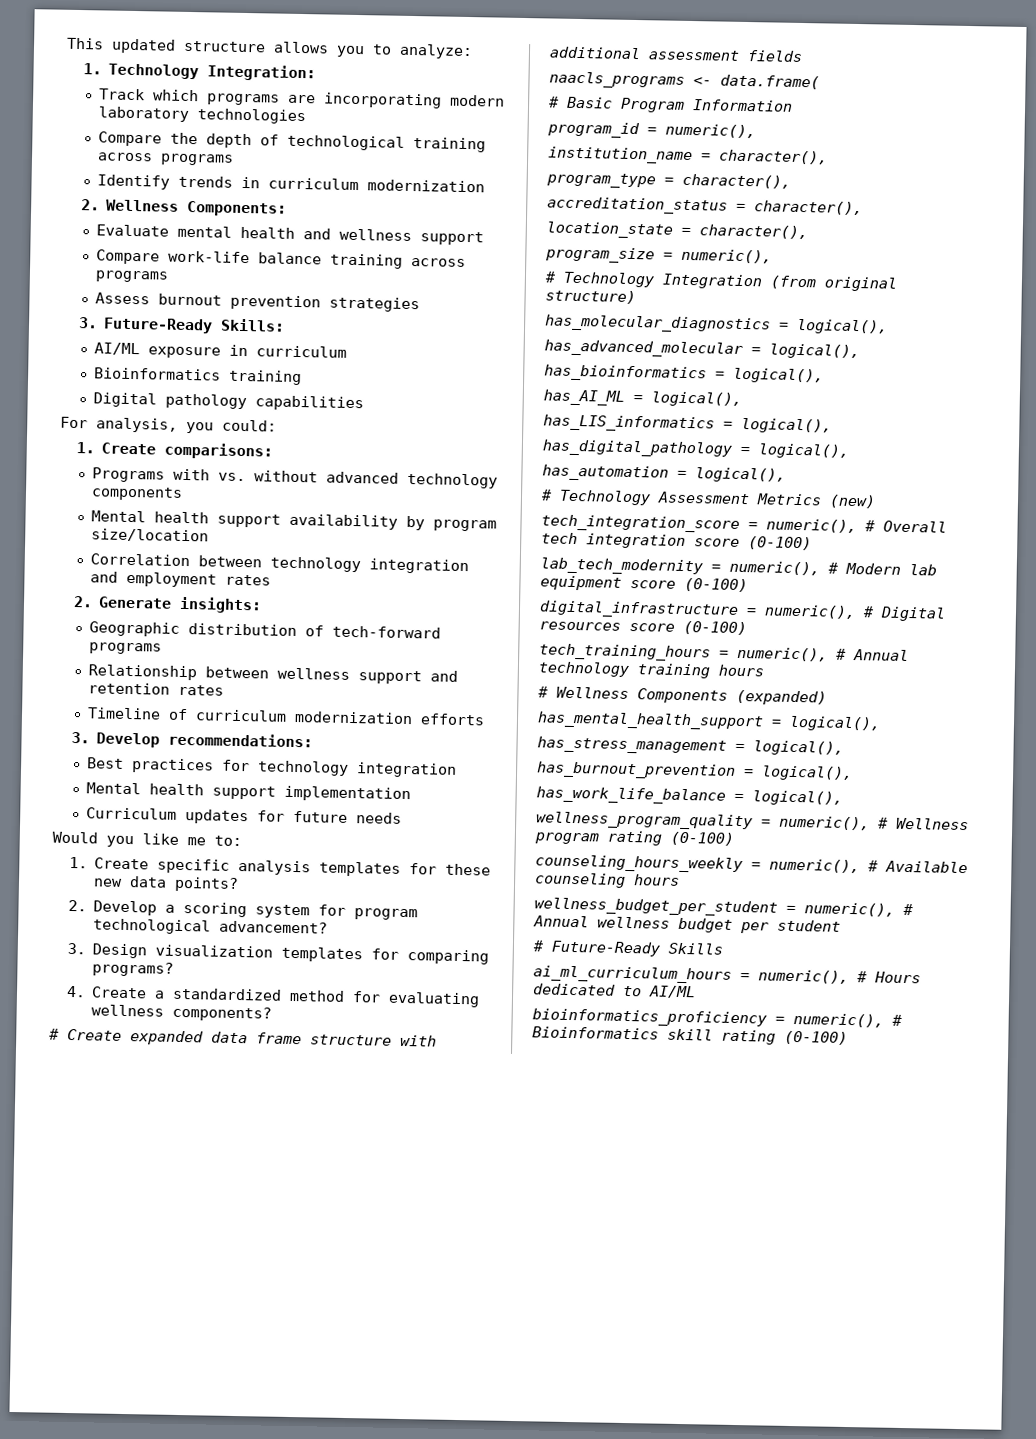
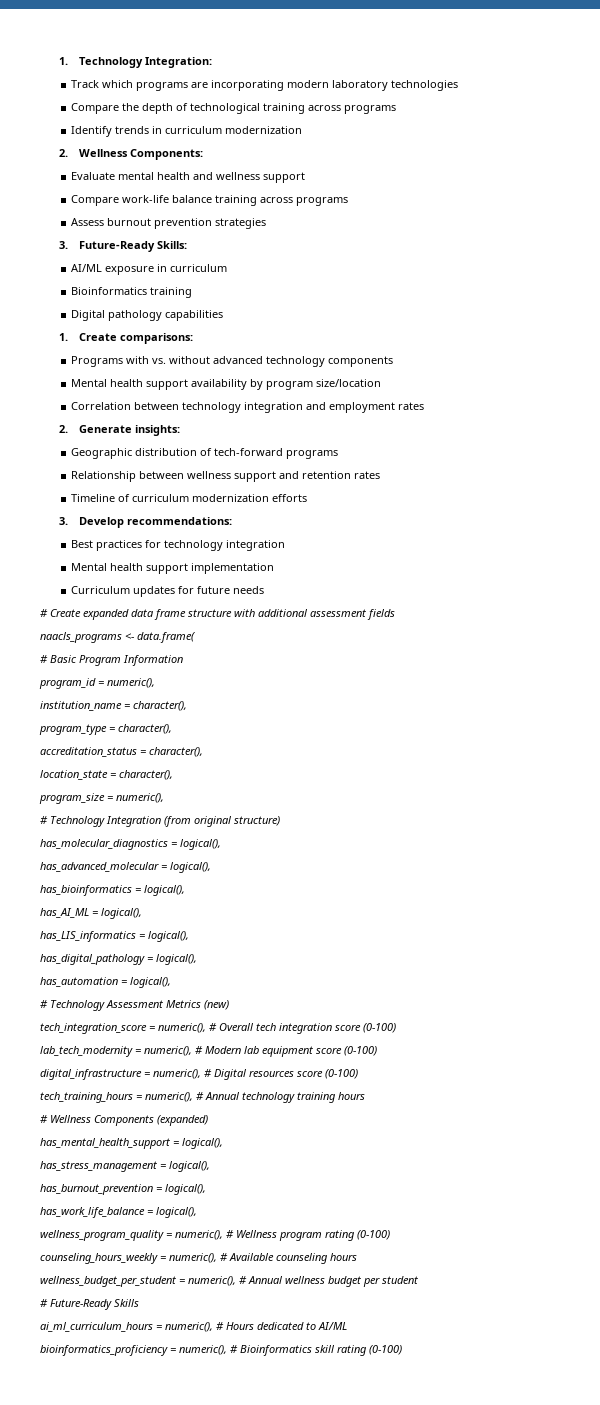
[66,37,473,60] This updated structure allows you to analyze: // -> (59, 61) none
[60,416,277,434] // For analysis, you could: -> (224, 315) none
[52,831,242,848] [69,856,492,877] [93,876,240,893] [68,899,419,921] [93,918,329,935] [67,942,490,965] [92,961,175,977] [66,985,481,1008] [91,1004,273,1022] // Would you like me to: // 1. Create specific analysis templates for these new data points? // 2. Develop a scoring system for program technological advancement? // 3. Design visualization templates for comparing programs? // 4. Create a standardized method for evaluating wellness components? -> (265, 590) none

